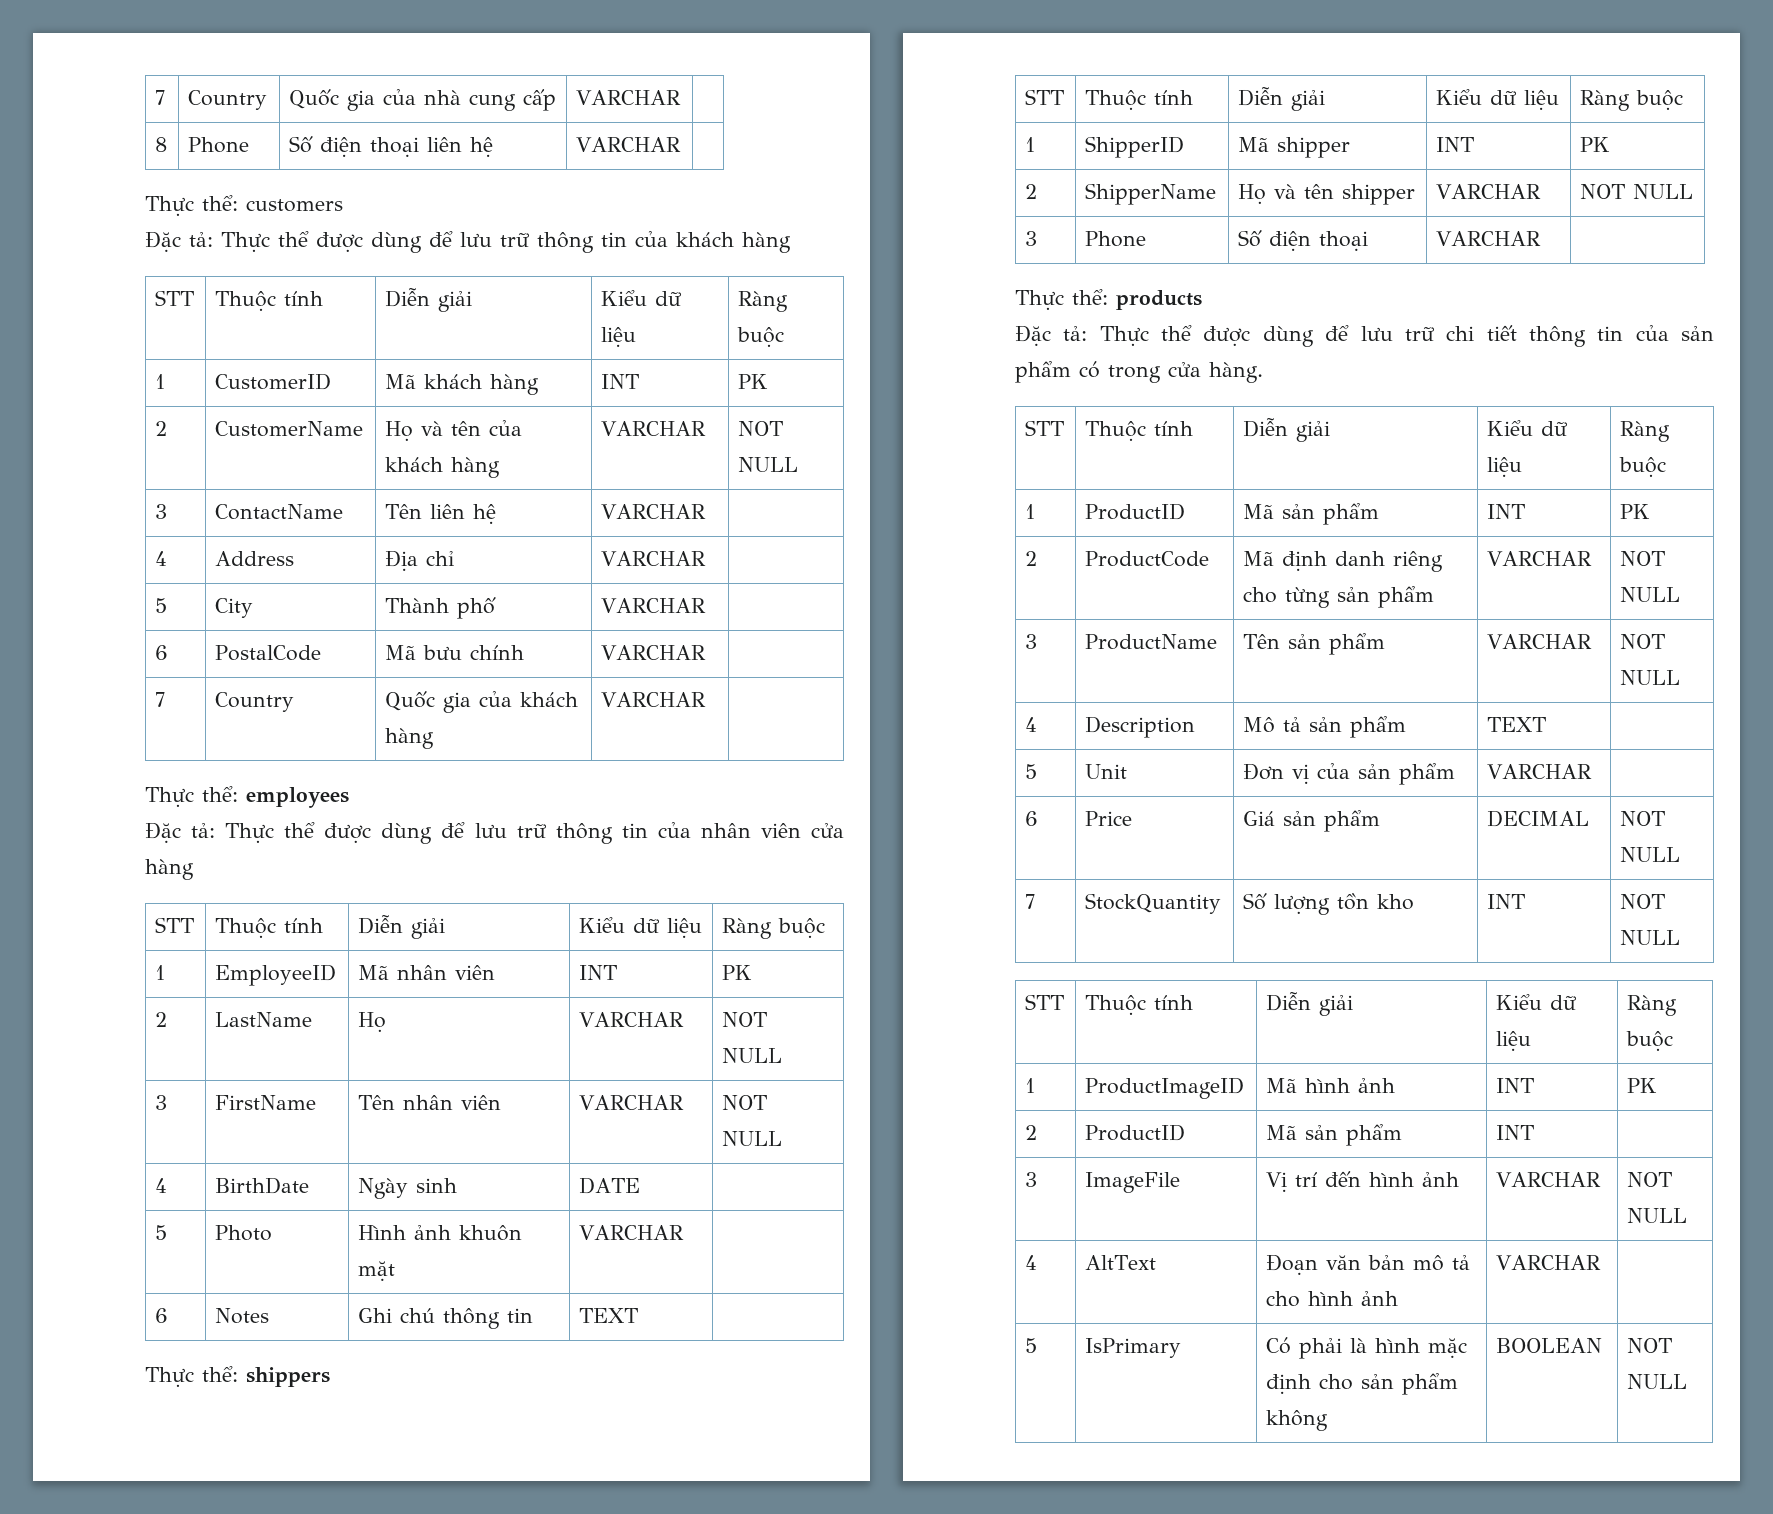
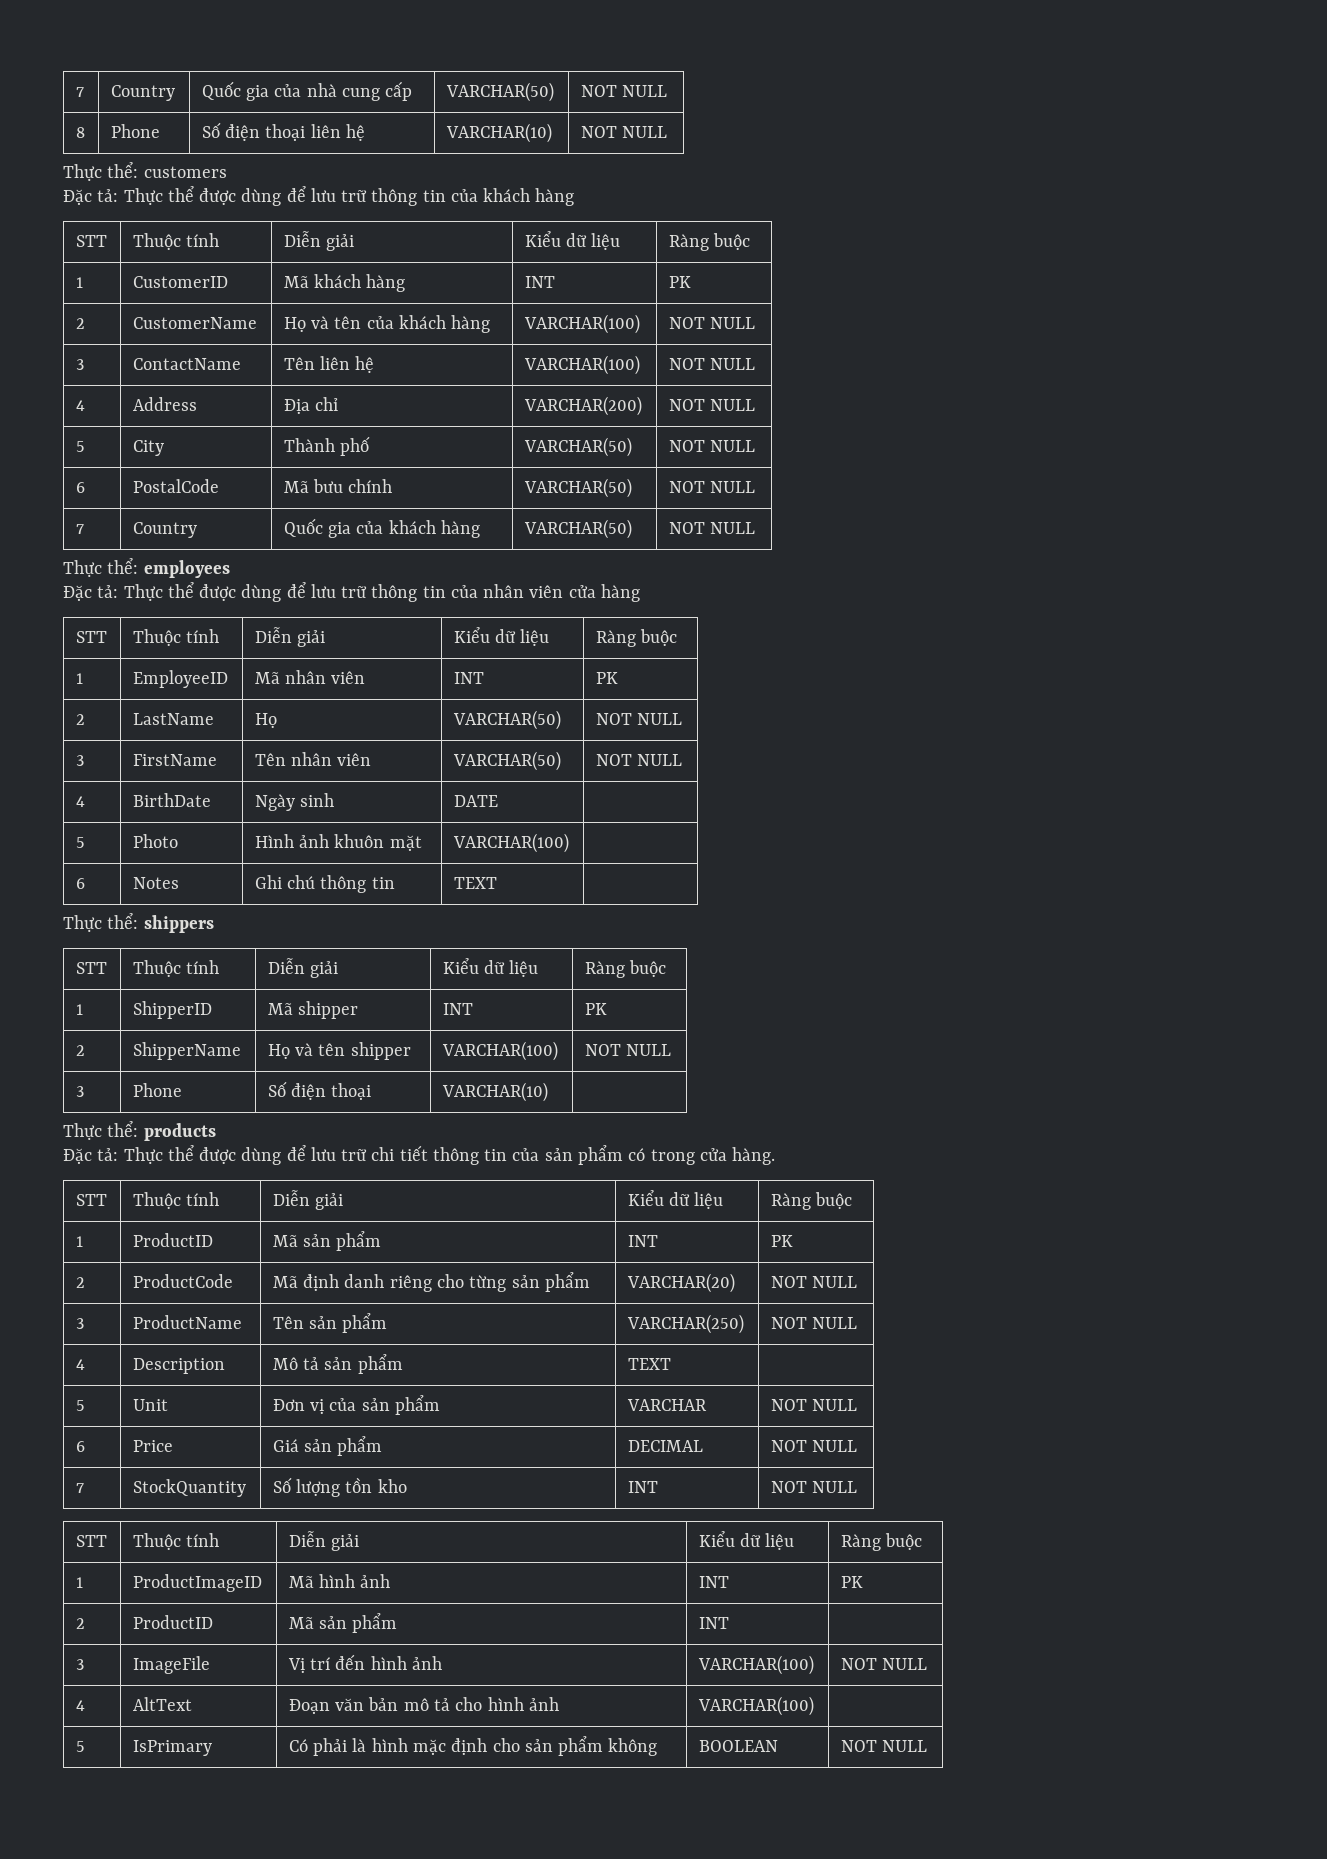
[576,90,682,105] VARCHAR | -> [445,82,554,102] [580,85,668,97] VARCHAR(50) | NOT NULL
[576,137,682,152] VARCHAR | -> [445,123,552,143] [580,126,668,138] VARCHAR(10) | NOT NULL
[601,421,707,436] VARCHAR -> [523,314,640,334] VARCHAR(100)
[601,504,707,519] VARCHAR | -> [523,355,640,375] [668,358,756,370] VARCHAR(100) | NOT NULL
[601,551,707,566] VARCHAR | -> [523,396,642,416] [668,399,756,411] VARCHAR(200) | NOT NULL
[601,598,707,613] VARCHAR | -> [523,437,632,457] [668,440,756,452] VARCHAR(50) | NOT NULL
[601,645,707,660] VARCHAR | -> [523,478,632,498] [668,481,756,493] VARCHAR(50) | NOT NULL
[601,692,707,707] VARCHAR | -> [523,519,632,539] [668,522,756,534] VARCHAR(50) | NOT NULL
[579,1012,685,1027] VARCHAR -> [452,710,561,730] VARCHAR(50)
[579,1095,685,1110] VARCHAR -> [452,751,561,771] VARCHAR(50)
[579,1225,685,1240] VARCHAR -> [452,833,569,853] VARCHAR(100)
[1436,184,1542,199] VARCHAR -> [441,1041,558,1061] VARCHAR(100)
[1436,231,1542,246] VARCHAR -> [441,1082,548,1102] VARCHAR(10)
[1487,551,1593,566] VARCHAR -> [626,1273,735,1293] VARCHAR(20)
[1487,634,1593,649] VARCHAR -> [626,1314,744,1334] VARCHAR(250)
(1593, 771) none -> [770,1399,858,1411] NOT NULL
[1496,1172,1602,1187] VARCHAR -> [697,1655,814,1675] VARCHAR(100)
[1496,1255,1602,1270] VARCHAR -> [697,1696,814,1716] VARCHAR(100)

